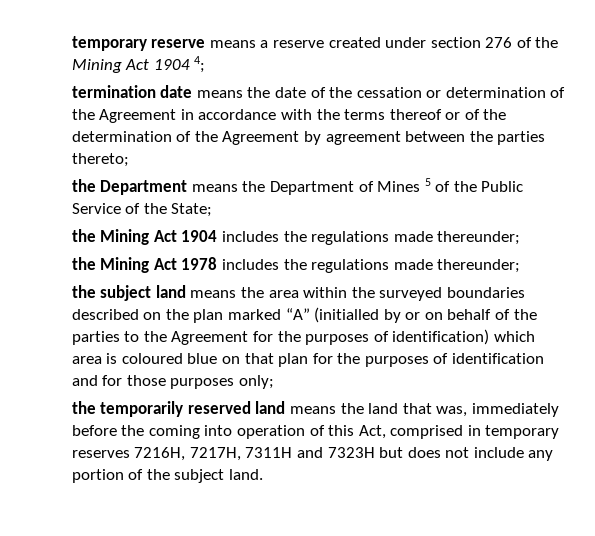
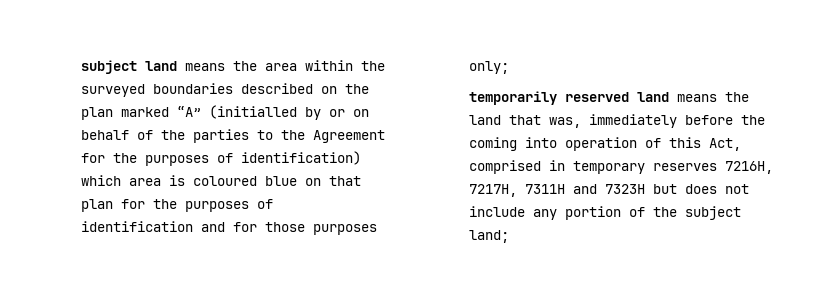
[71,36,559,51] [71,56,206,73] [71,85,566,98] [71,109,507,123] [71,131,546,145] [71,153,129,167] [71,178,524,195] [71,203,213,217] [71,229,521,245] [71,257,521,273] [71,285,96,298] temporary reserve means a reserve created under section 276 of the Mining Act 1904 4; // termination date means the date of the cessation or determination of the Agreement in accordance with the terms thereof or of the determination of the Agreement by agreement between the parties thereto; // the Department means the Department of Mines 5 of the Public Service of the State; // the Mining Act 1904 includes the regulations made thereunder; // the Mining Act 1978 includes the regulations made thereunder; // the -> (81, 67) none
[71,401,96,414] the -> (510, 67) none
[228,469,263,480] land. -> [469,230,510,243] land;

